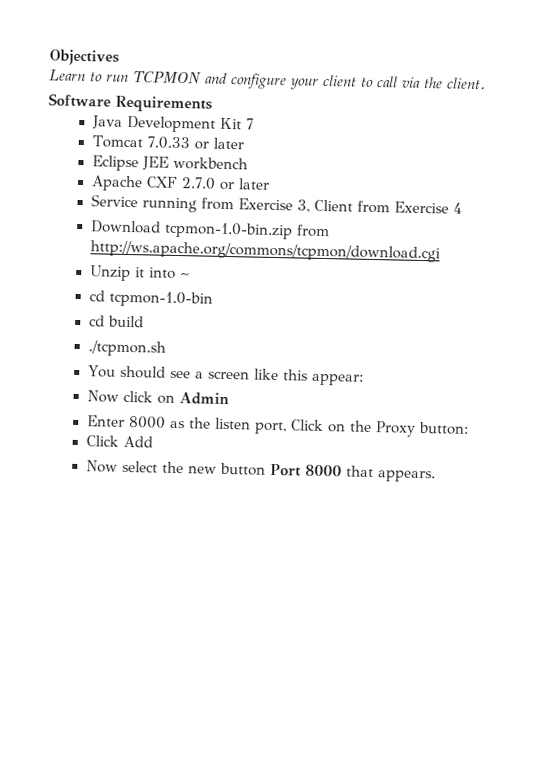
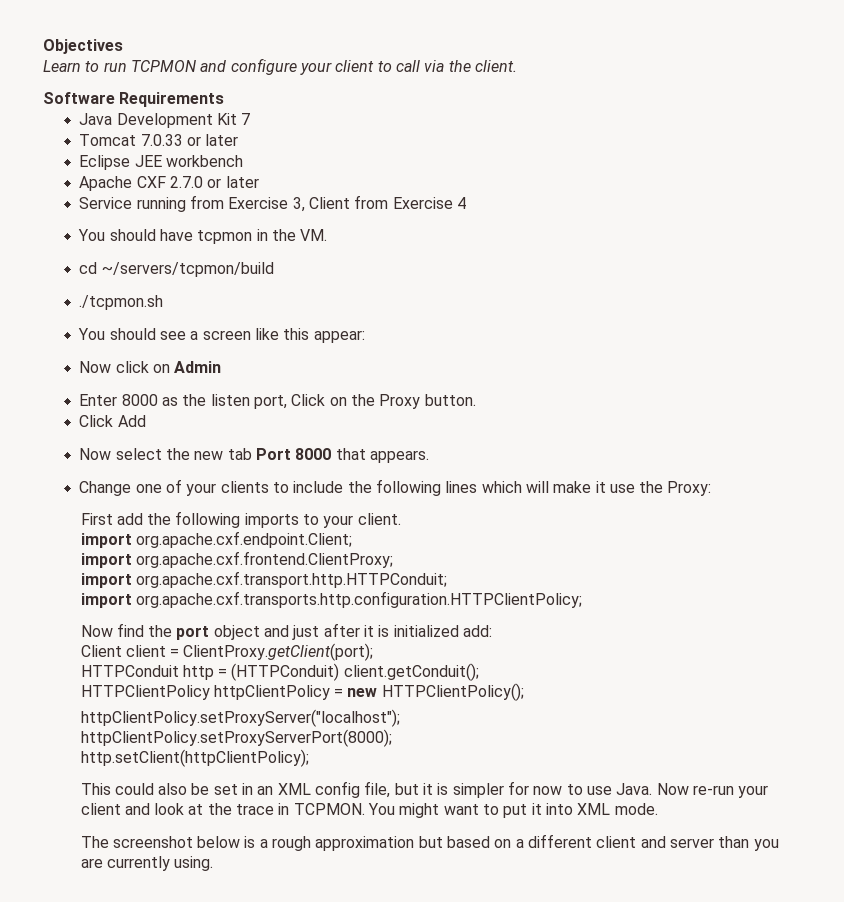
[90,220,330,240] [89,240,441,263] [89,265,190,282] [88,290,213,308] [88,315,144,328] Download tcpmon-1.0-bin.zip from http://ws.apache.org/commons/tcpmon/download.cgi // Unzip it into ~ // cd tcpmon-1.0-bin // cd build -> [78,229,328,244] [79,262,274,277] You should have tcpmon in the VM. // cd ~/servers/tcpmon/build
[417,421,469,435] button: -> [424,394,476,406] button.
[219,462,266,476] button -> [227,448,252,460] tab
(436, 476) none -> [79,479,712,496] [80,511,401,528] [80,531,352,548] [80,551,393,568] [80,571,447,588] [80,591,582,608] [80,623,493,640] [80,643,374,661] [80,663,479,681] [80,683,524,701] [80,709,400,727] [80,729,392,747] [80,749,309,767] [80,781,769,798] [80,803,658,818] [80,834,779,851] [80,856,214,871] // Change one of your clients to include the following lines which will make it use the Proxy: // First add the following imports to your client. // import org.apache.cxf.endpoint.Client; // import org.apache.cxf.frontend.ClientProxy; // import org.apache.cxf.transport.http.HTTPConduit; // import org.apache.cxf.transports.http.configuration.HTTPClientPolicy; // Now find the port object and just after it is initialized add: // Client client = ClientProxy.getClient(port); // HTTPConduit http = (HTTPConduit) client.getConduit(); // HTTPClientPolicy httpClientPolicy = new HTTPClientPolicy(); // httpClientPolicy.setProxyServer("localhost"); // httpClientPolicy.setProxyServerPort(8000); // http.setClient(httpClientPolicy); // This could also be set in an XML config file, but it is simpler for now to use Java. Now re-run your client and look at the trace in TCPMON. You might want to put it into XML mode. // The screenshot below is a rough approximation but based on a different client and server than you are currently using.

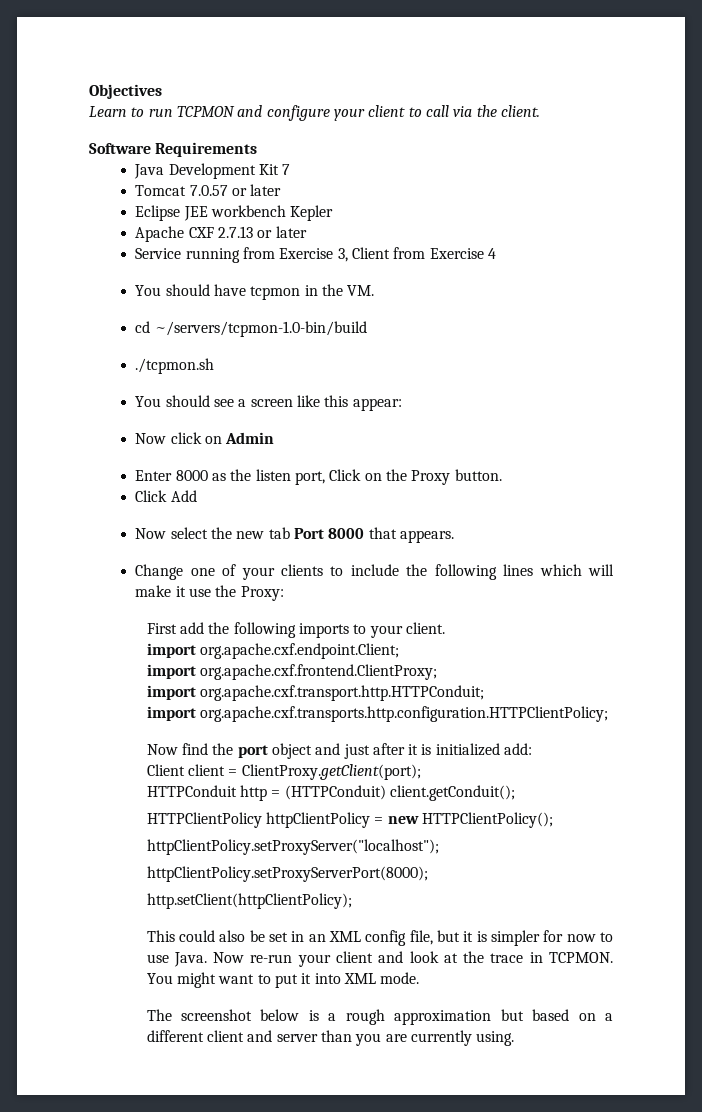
[140,134,183,146] 7.0.33 -> [189,185,228,196] 7.0.57
(243, 161) none -> [290,205,334,221] Kepler
[169,176,203,188] 2.7.0 -> [218,226,254,238] 2.7.13
[101,262,274,277] ~/servers/tcpmon/build -> [154,321,367,337] ~/servers/tcpmon-1.0-bin/build

